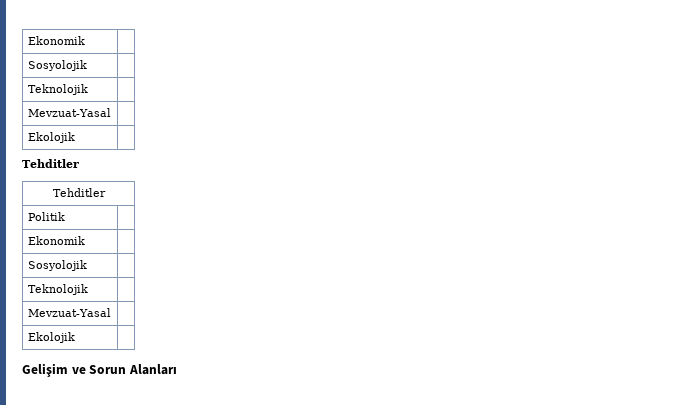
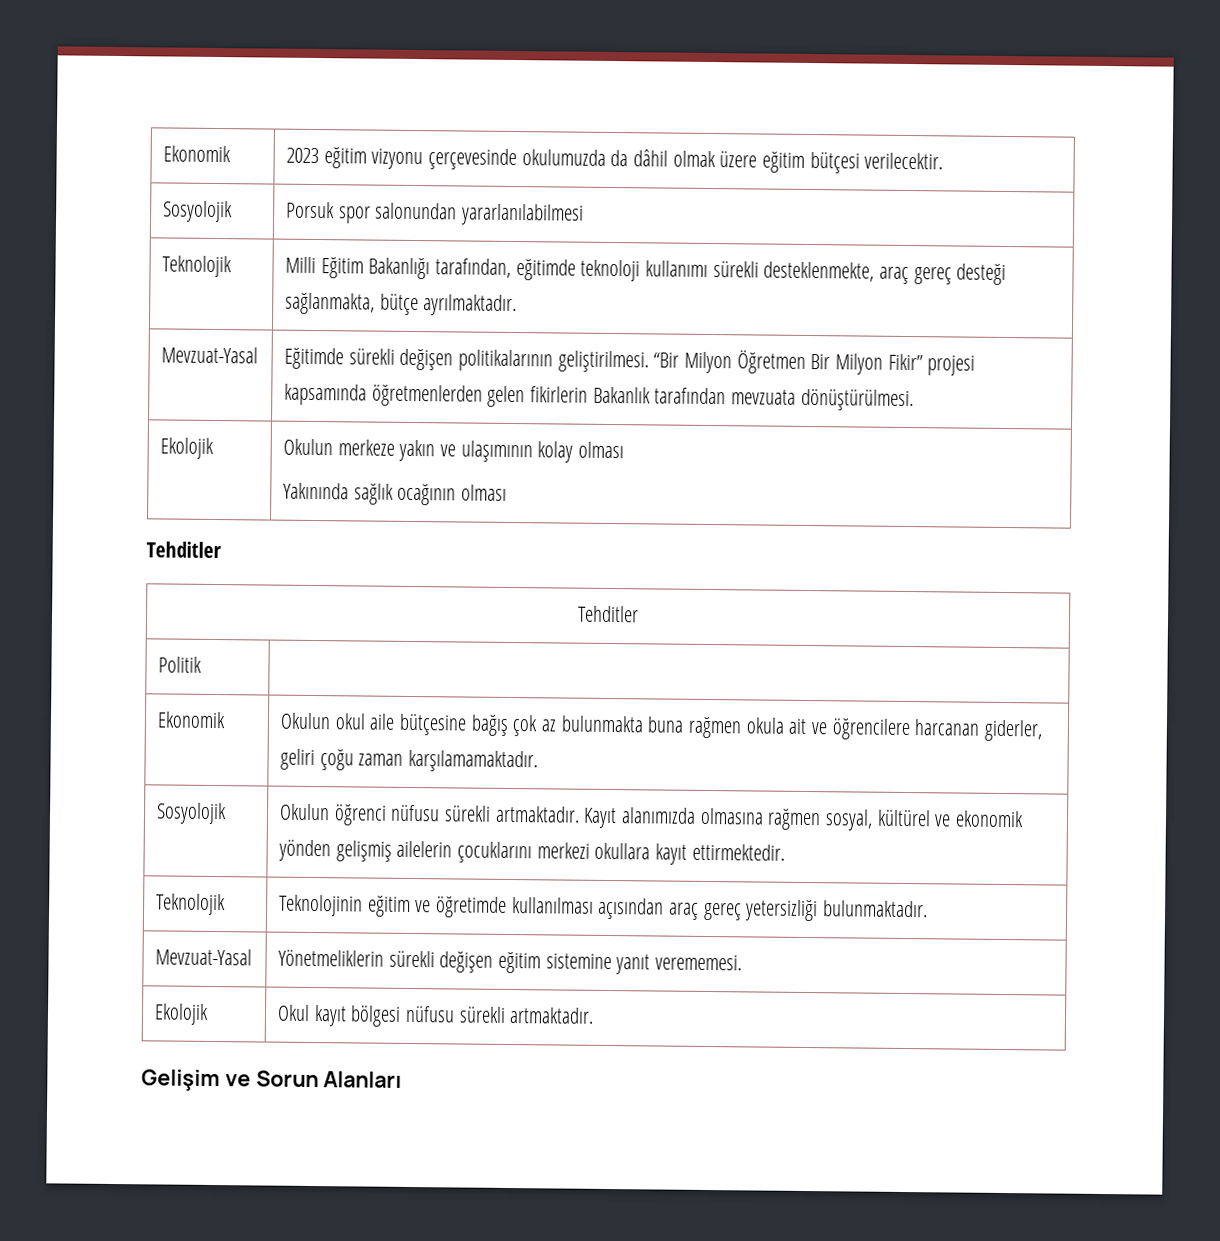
[27,36,85,45] [27,60,87,71] [27,84,88,95] [27,108,111,117] [27,132,75,143] [22,159,79,168] [52,188,106,197] [27,212,65,221] [27,236,85,245] [27,260,87,271] [27,284,88,295] [27,308,111,317] [27,332,75,343] Ekonomik | // Sosyolojik | // Teknolojik | // Mevzuat-Yasal | // Ekolojik | // Tehditler // Tehditler // Politik | // Ekonomik | // Sosyolojik | // Teknolojik | // Mevzuat-Yasal | // Ekolojik | -> [163,145,232,163] [286,147,944,174] [163,200,234,223] [286,201,585,226] [162,255,233,278] [285,256,1007,285] [285,292,518,317] [161,346,259,364] [284,347,976,376] [284,383,914,412] [160,437,215,459] [283,438,625,463] [283,482,508,506] [146,541,222,559] [577,605,640,623] [158,656,203,673] [157,711,227,729] [280,712,1044,742] [280,748,539,773] [156,802,228,825] [279,803,1025,831] [278,839,785,865] [156,893,227,916] [278,894,929,922] [155,948,253,966] [278,949,743,975] [154,1003,210,1025] [277,1004,595,1027] Ekonomik | 2023 eğitim vizyonu çerçevesinde okulumuzda da dâhil olmak üzere eğitim bütçesi verilecektir. // Sosyolojik | Porsuk spor salonundan yararlanılabilmesi // Teknolojik | Milli Eğitim Bakanlığı tarafından, eğitimde teknoloji kullanımı sürekli desteklenmekte, araç gereç desteği sağlanmakta, bütçe ayrılmaktadır. // Mevzuat-Yasal | Eğitimde sürekli değişen politikalarının geliştirilmesi. “Bir Milyon Öğretmen Bir Milyon Fikir” projesi kapsamında öğretmenlerden gelen fikirlerin Bakanlık tarafından mevzuata dönüştürülmesi. // Ekolojik | Okulun merkeze yakın ve ulaşımının kolay olması // Yakınında sağlık ocağının olması // Tehditler // Tehditler // Politik | // Ekonomik | Okulun okul aile bütçesine bağış çok az bulunmakta buna rağmen okula ait ve öğrencilere harcanan giderler, geliri çoğu zaman karşılamamaktadır. // Sosyolojik | Okulun öğrenci nüfusu sürekli artmaktadır. Kayıt alanımızda olmasına rağmen sosyal, kültürel ve ekonomik yönden gelişmiş ailelerin çocuklarını merkezi okullara kayıt ettirmektedir. // Teknolojik | Teknolojinin eğitim ve öğretimde kullanılması açısından araç gereç yetersizliği bulunmaktadır. // Mevzuat-Yasal | Yönetmeliklerin sürekli değişen eğitim sistemine yanıt verememesi. // Ekolojik | Okul kayıt bölgesi nüfusu sürekli artmaktadır.

